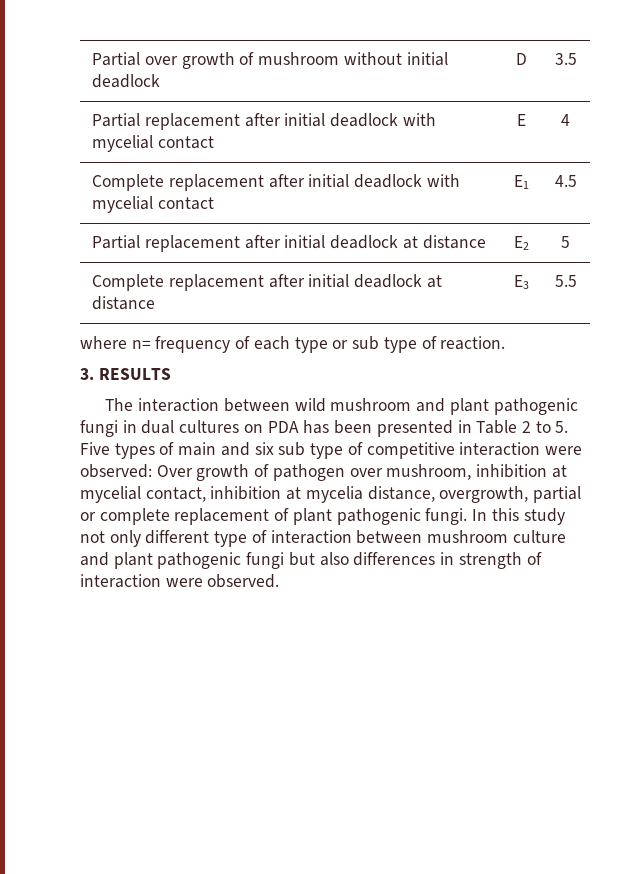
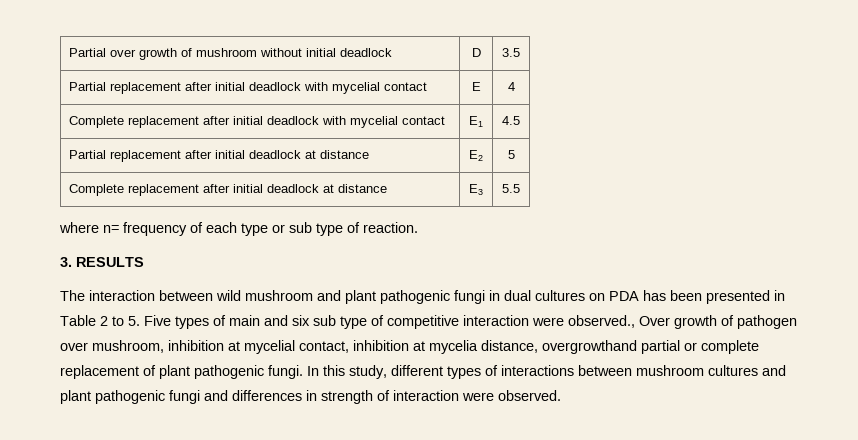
[80,464,152,478] observed: -> [568,315,635,328] observed.,
[439,486,529,503] overgrowth, -> [542,340,637,354] overgrowthand
[523,508,565,525] [80,530,352,547] study not only different type of interaction -> [349,365,574,379] study, different types of interactions
[512,530,566,543] [80,552,349,569] culture and plant pathogenic fungi but also -> [708,365,786,376] [60,390,228,404] cultures and plant pathogenic fungi and

